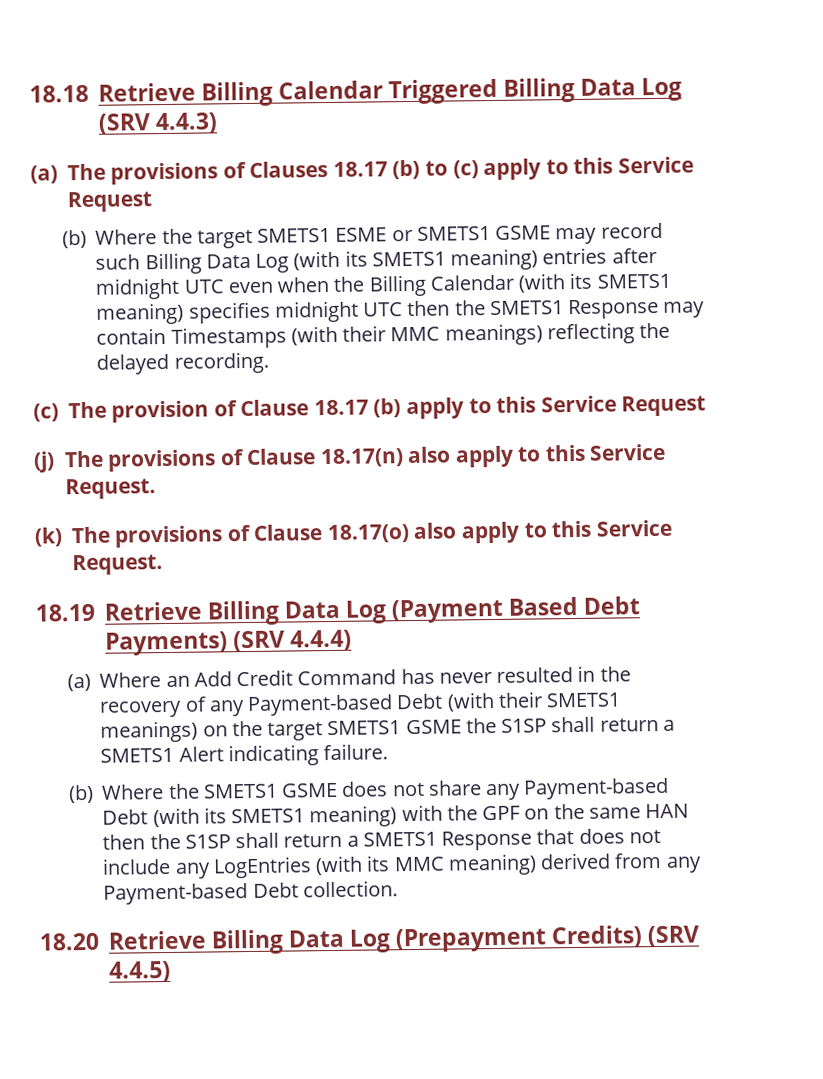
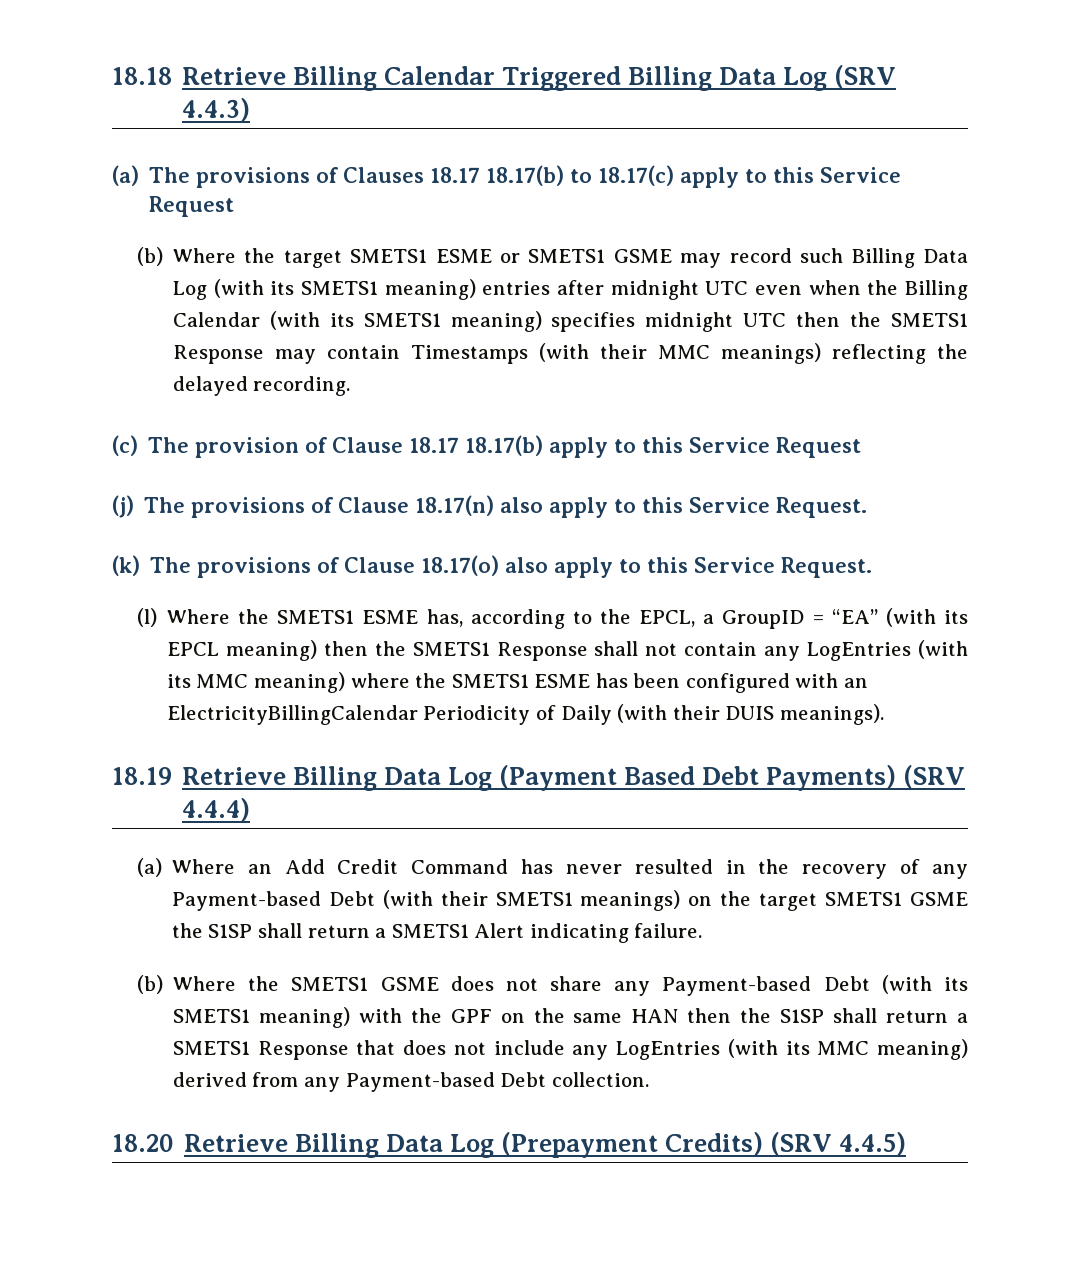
[392,159,479,180] (b) to (c) -> [486,165,675,186] 18.17(b) to 18.17(c)
[373,398,402,418] (b) -> [465,435,544,456] 18.17(b)
(163, 565) none -> [136,608,968,629] [166,640,968,661] [166,672,868,693] [166,704,884,725] // (l) Where the SMETS1 ESME has, according to the EPCL, a GroupID = “EA” (with its EPCL meaning) then the SMETS1 Response shall not contain any LogEntries (with its MMC meaning) where the SMETS1 ESME has been configured with an ElectricityBillingCalendar Periodicity of Daily (with their DUIS meanings).

